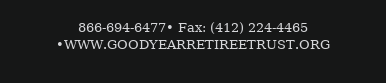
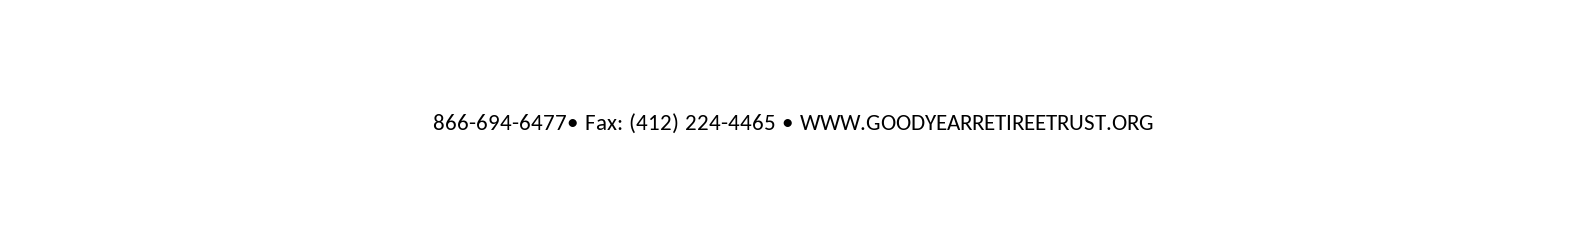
[56,40,331,49] •WWW.GOODYEARRETIREETRUST.ORG -> [782,115,1154,130] • WWW.GOODYEARRETIREETRUST.ORG

